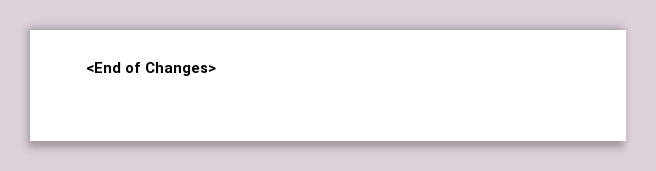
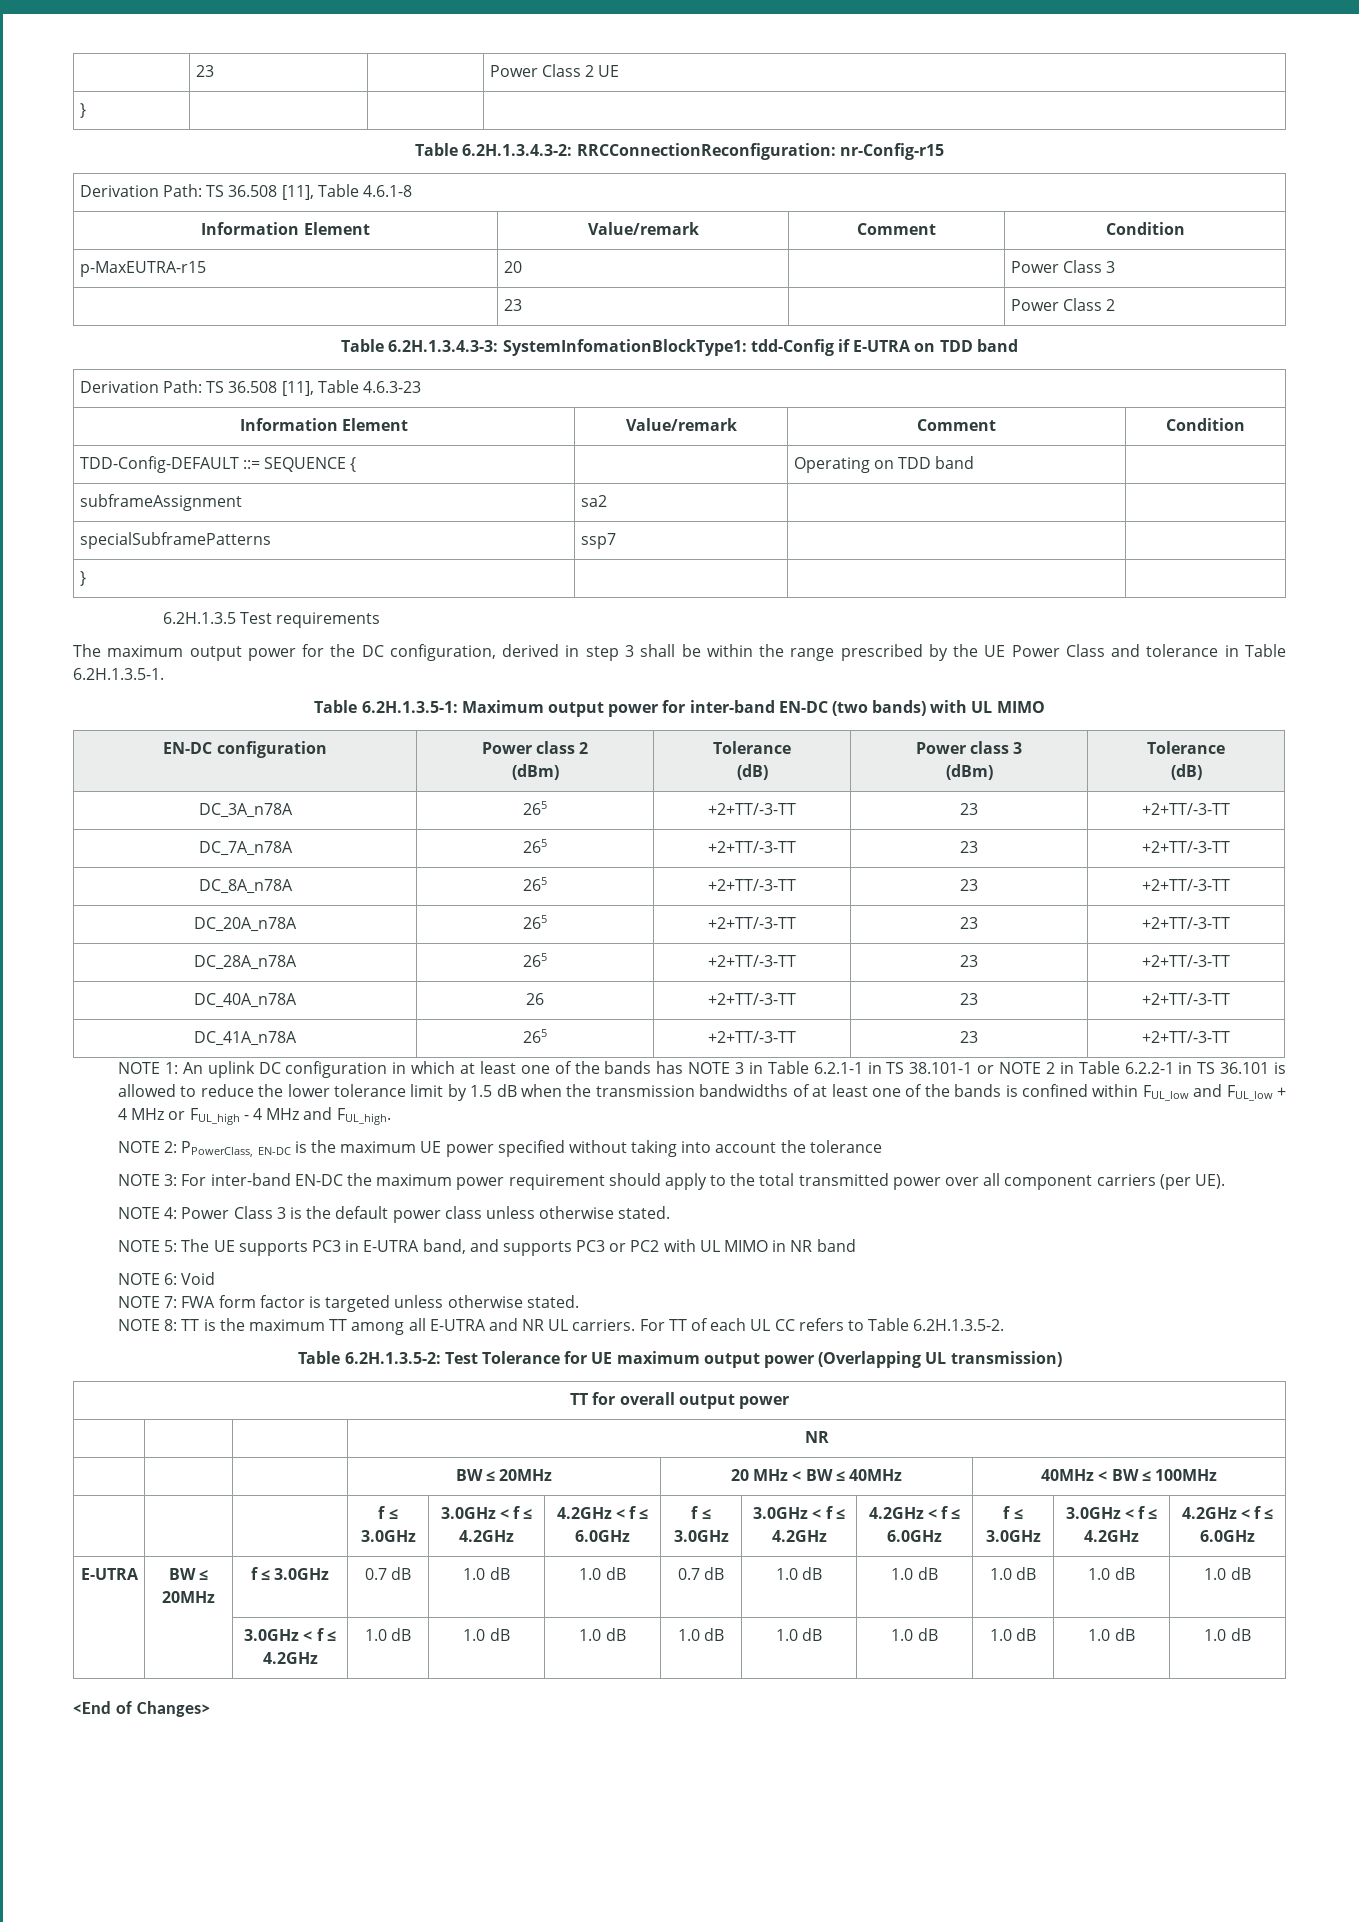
(86, 67) none -> [195,65,214,77] [489,64,620,77] [79,103,86,118] [415,143,944,160] [79,184,412,200] [201,222,370,235] [587,222,699,235] [857,223,936,235] [1105,222,1185,235] [79,261,206,277] [503,261,522,273] [1010,260,1116,273] [503,299,522,311] [1010,298,1116,311] [341,339,1018,356] [79,380,421,396] [239,418,409,431] [625,418,737,431] [917,419,996,431] [1166,418,1245,431] [79,456,357,473] [793,456,975,473] [79,494,242,511] [580,495,607,507] [79,532,271,549] [580,533,616,549] [79,571,86,586] [163,612,381,628] [73,644,1287,661] [73,668,164,680] [314,700,1045,717] [163,741,327,758] [481,741,589,754] [511,764,559,780] [713,741,792,754] [736,764,768,780] [915,741,1023,754] [945,764,993,780] [1147,741,1226,754] [1170,764,1202,780] [198,803,293,818] [523,801,547,815] [708,803,796,815] [960,803,978,815] [1142,803,1230,815] [198,841,293,856] [523,839,547,853] [708,841,796,853] [960,841,978,853] [1142,841,1230,853] [198,879,293,894] [523,877,547,891] [708,879,796,891] [960,879,978,891] [1142,879,1230,891] [194,917,297,932] [523,915,547,929] [708,917,796,929] [960,917,978,929] [1142,917,1230,929] [194,955,297,970] [523,953,547,967] [708,955,796,967] [960,955,978,967] [1142,955,1230,967] [194,993,297,1008] [526,993,544,1005] [708,993,796,1005] [960,993,978,1005] [1142,993,1230,1005] [194,1031,297,1046] [523,1029,547,1043] [708,1031,796,1043] [960,1031,978,1043] [1142,1031,1230,1043] [118,1061,1286,1078] [118,1084,1286,1101] [118,1107,391,1125] [118,1140,882,1157] [118,1173,1225,1190] [118,1206,671,1223] [118,1239,856,1256] [118,1272,216,1285] [118,1295,579,1312] [118,1318,1005,1335] [297,1351,1062,1368] [570,1392,789,1409] [804,1431,829,1443] [455,1469,553,1481] [731,1469,902,1481] [1041,1469,1217,1481] [378,1506,398,1519] [360,1530,416,1542] [440,1506,533,1519] [459,1530,514,1542] [556,1506,649,1519] [575,1530,630,1542] [691,1506,711,1519] [673,1530,729,1542] [753,1506,845,1519] [771,1530,827,1542] [868,1506,961,1519] [887,1530,942,1542] [1003,1506,1023,1519] [985,1530,1041,1542] [1065,1506,1158,1519] [1084,1530,1139,1542] [1181,1506,1274,1519] [1200,1530,1255,1542] [80,1568,139,1580] [168,1568,209,1580] [162,1591,215,1603] [250,1567,330,1580] [364,1567,412,1580] [463,1567,510,1580] [579,1567,626,1580] [677,1567,725,1580] [775,1567,823,1580] [891,1567,938,1580] [989,1567,1037,1580] [1088,1567,1135,1580] [1204,1567,1251,1580] [244,1628,336,1641] [262,1652,318,1664] [364,1628,412,1641] [463,1628,510,1641] [579,1628,626,1641] [677,1628,725,1641] [775,1628,823,1641] [891,1628,938,1641] [989,1628,1037,1641] [1088,1628,1135,1641] [1204,1628,1251,1641] | 23 | | Power Class 2 UE // } | | | // Table 6.2H.1.3.4.3-2: RRCConnectionReconfiguration: nr-Config-r15 // Derivation Path: TS 36.508 [11], Table 4.6.1-8 // Information Element | Value/remark | Comment | Condition // p-MaxEUTRA-r15 | 20 | | Power Class 3 // | 23 | | Power Class 2 // Table 6.2H.1.3.4.3-3: SystemInfomationBlockType1: tdd-Config if E-UTRA on TDD band // Derivation Path: TS 36.508 [11], Table 4.6.3-23 // Information Element | Value/remark | Comment | Condition // TDD-Config-DEFAULT ::= SEQUENCE { | | Operating on TDD band | // subframeAssignment | sa2 | | // specialSubframePatterns | ssp7 | | // } | | | // 6.2H.1.3.5 Test requirements // The maximum output power for the DC configuration, derived in step 3 shall be within the range prescribed by the UE Power Class and tolerance in Table 6.2H.1.3.5-1. // Table 6.2H.1.3.5-1: Maximum output power for inter-band EN-DC (two bands) with UL MIMO // EN-DC configuration | Power class 2 // (dBm) | Tolerance // (dB) | Power class 3 // (dBm) | Tolerance // (dB) // DC_3A_n78A | 265 | +2+TT/-3-TT | 23 | +2+TT/-3-TT // DC_7A_n78A | 265 | +2+TT/-3-TT | 23 | +2+TT/-3-TT // DC_8A_n78A | 265 | +2+TT/-3-TT | 23 | +2+TT/-3-TT // DC_20A_n78A | 265 | +2+TT/-3-TT | 23 | +2+TT/-3-TT // DC_28A_n78A | 265 | +2+TT/-3-TT | 23 | +2+TT/-3-TT // DC_40A_n78A | 26 | +2+TT/-3-TT | 23 | +2+TT/-3-TT // DC_41A_n78A | 265 | +2+TT/-3-TT | 23 | +2+TT/-3-TT // NOTE 1: An uplink DC configuration in which at least one of the bands has NOTE 3 in Table 6.2.1-1 in TS 38.101-1 or NOTE 2 in Table 6.2.2-1 in TS 36.101 is allowed to reduce the lower tolerance limit by 1.5 dB when the transmission bandwidths of at least one of the bands is confined within FUL_low and FUL_low + 4 MHz or FUL_high - 4 MHz and FUL_high. // NOTE 2: PPowerClass, EN-DC is the maximum UE power specified without taking into account the tolerance // NOTE 3: For inter-band EN-DC the maximum power requirement should apply to the total transmitted power over all component carriers (per UE). // NOTE 4: Power Class 3 is the default power class unless otherwise stated. // NOTE 5: The UE supports PC3 in E-UTRA band, and supports PC3 or PC2 with UL MIMO in NR band // NOTE 6: Void // NOTE 7: FWA form factor is targeted unless otherwise stated. // NOTE 8: TT is the maximum TT among all E-UTRA and NR UL carriers. For TT of each UL CC refers to Table 6.2H.1.3.5-2. // Table 6.2H.1.3.5-2: Test Tolerance for UE maximum output power (Overlapping UL transmission) // TT for overall output power // | | | NR // | | | BW ≤ 20MHz | 20 MHz < BW ≤ 40MHz | 40MHz < BW ≤ 100MHz // | | | f ≤ 3.0GHz | 3.0GHz < f ≤ 4.2GHz | 4.2GHz < f ≤ 6.0GHz | f ≤ 3.0GHz | 3.0GHz < f ≤ 4.2GHz | 4.2GHz < f ≤ 6.0GHz | f ≤ 3.0GHz | 3.0GHz < f ≤ 4.2GHz | 4.2GHz < f ≤ 6.0GHz // E-UTRA | BW ≤ 20MHz | f ≤ 3.0GHz | 0.7 dB | 1.0 dB | 1.0 dB | 0.7 dB | 1.0 dB | 1.0 dB | 1.0 dB | 1.0 dB | 1.0 dB // | | 3.0GHz < f ≤ 4.2GHz | 1.0 dB | 1.0 dB | 1.0 dB | 1.0 dB | 1.0 dB | 1.0 dB | 1.0 dB | 1.0 dB | 1.0 dB //

